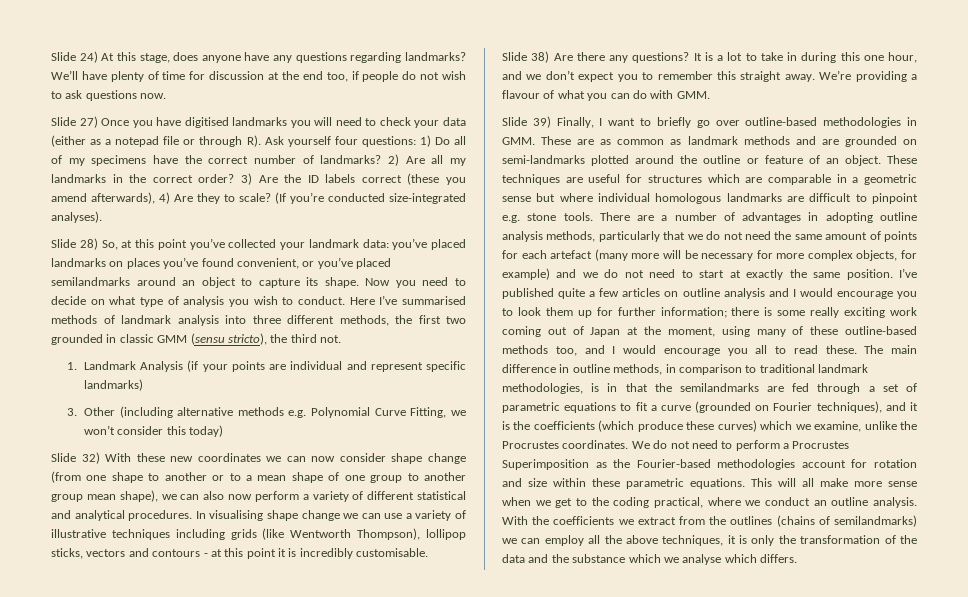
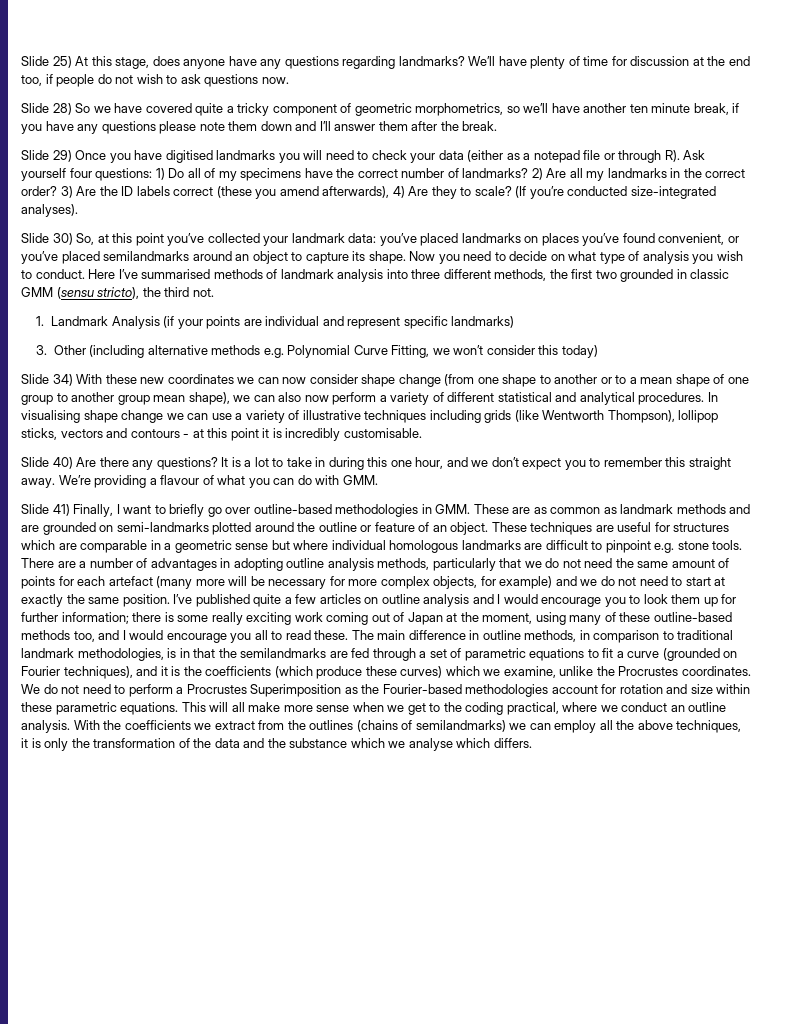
[51,51,98,63] Slide 24) -> [21,56,72,68] Slide 25)
[79,116,98,128] 27) -> [52,103,740,116] [21,121,498,134] [21,150,72,162] 28) So we have covered quite a tricky component of geometric morphometrics, so we’ll have another ten minute break, if you have any questions please note them down and I’ll answer them after the break. // Slide 29)
[79,238,98,250] 28) -> [52,233,73,245] 30)
[81,452,100,464] 32) -> [52,374,73,386] 34)
[531,51,550,63] 38) -> [52,457,73,469] 40)
[532,116,551,128] 39) -> [52,504,70,516] 41)

